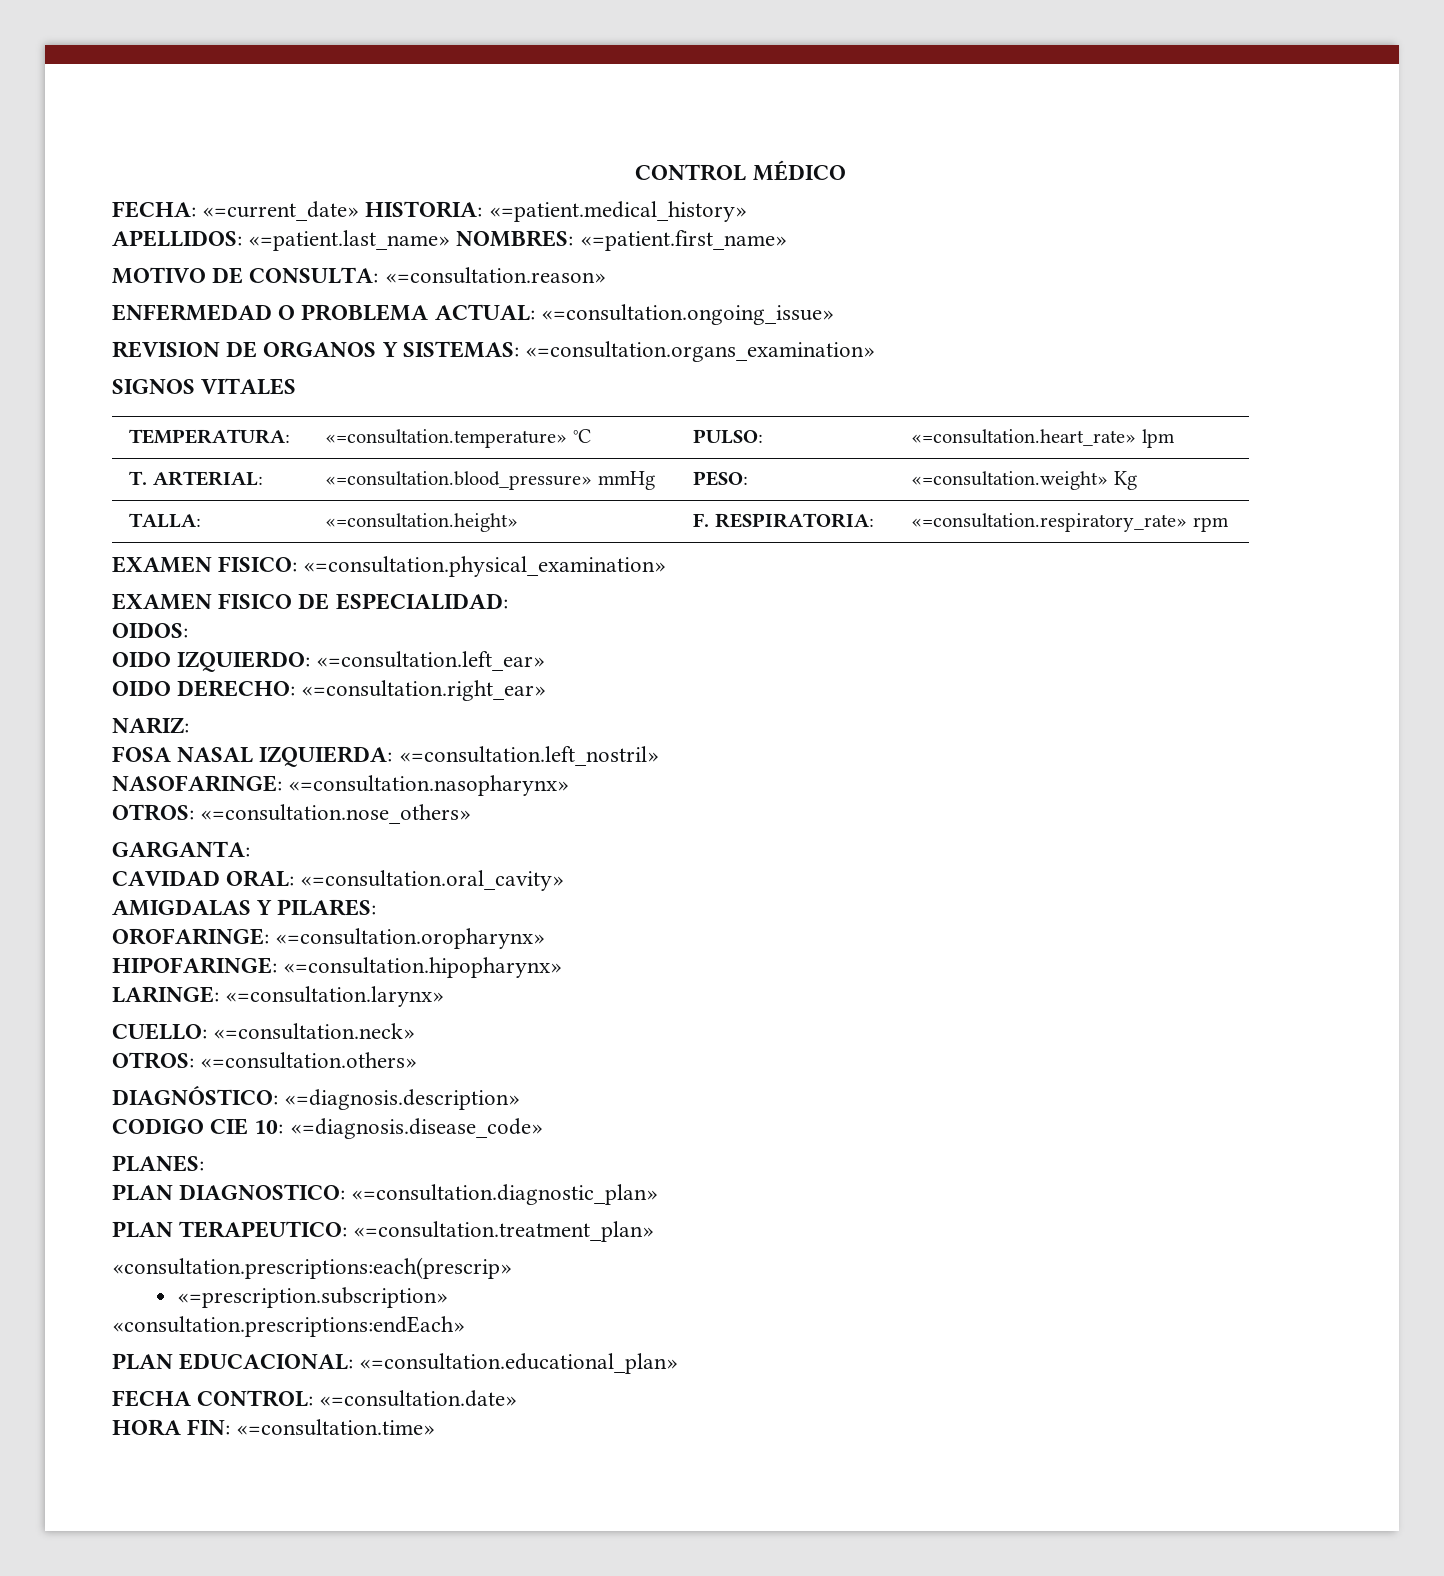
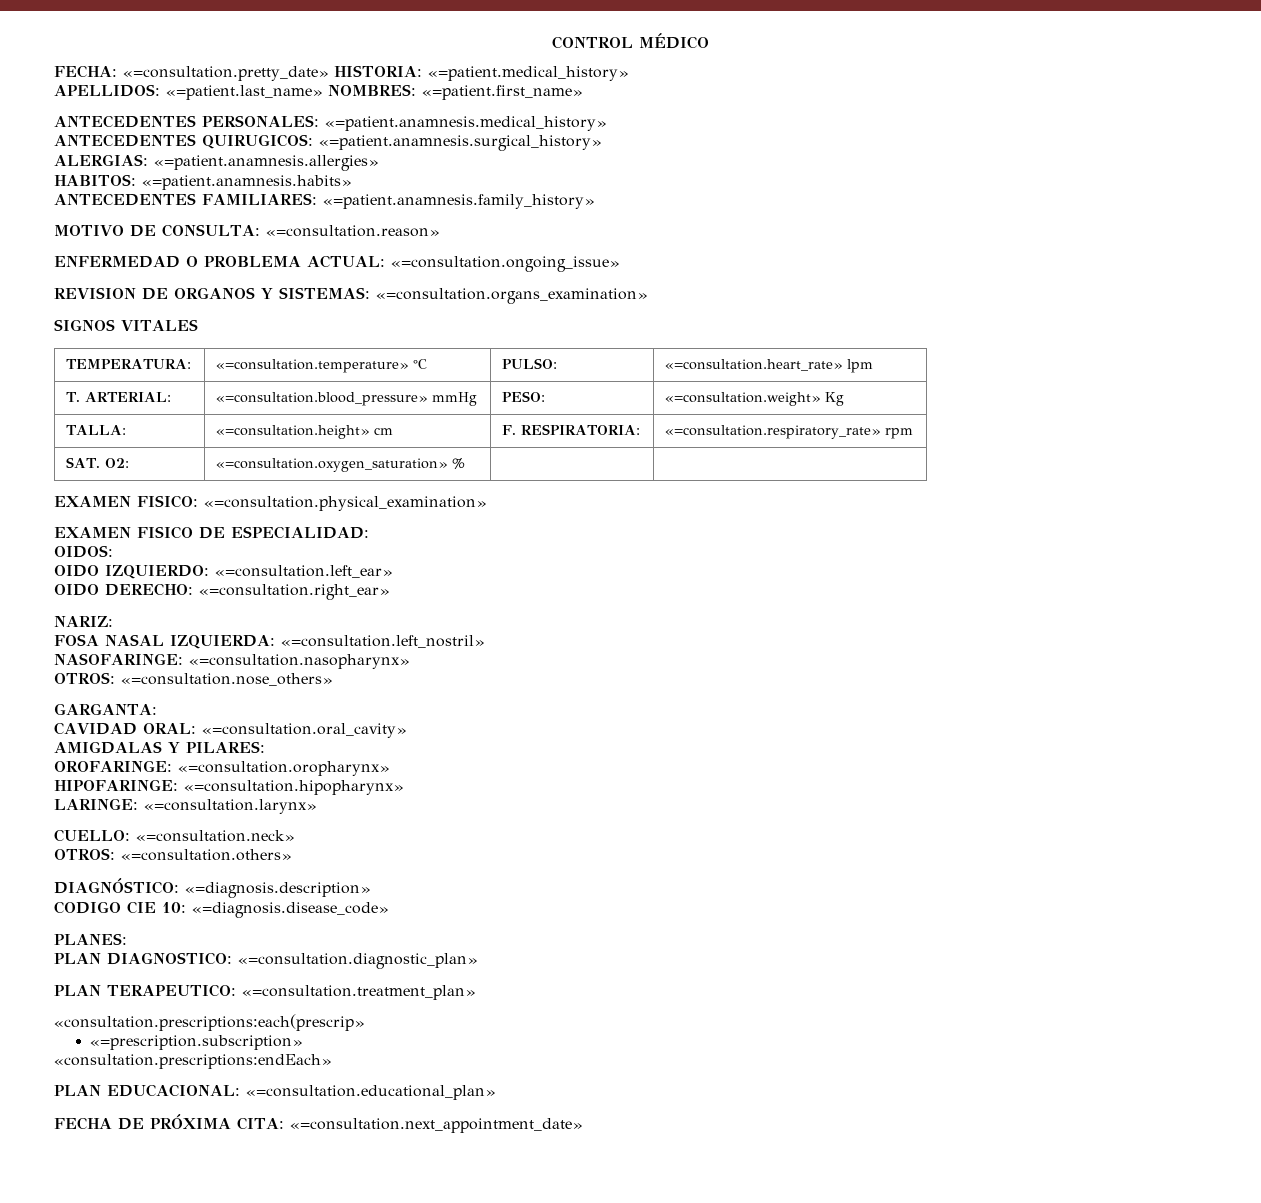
[202,201,360,221] «=current_date» -> [123,66,329,81] «=consultation.pretty_date»
(787, 240) none -> [54,115,607,131] [54,134,602,151] [54,154,379,171] [54,174,352,190] [54,193,595,209] // ANTECEDENTES PERSONALES: «=patient.anamnesis.medical_history» // ANTECEDENTES QUIRUGICOS: «=patient.anamnesis.surgical_history» // ALERGIAS: «=patient.anamnesis.allergies» // HABITOS: «=patient.anamnesis.habits» // ANTECEDENTES FAMILIARES: «=patient.anamnesis.family_history»
(519, 522) none -> [374,427,394,435] cm
(1229, 524) none -> [66,457,130,468] [216,458,466,472] // SAT. O2: | «=consultation.oxygen_saturation» % | |
[197,1390,518,1407] [112,1419,436,1436] CONTROL: «=consultation.date» // HORA FIN: «=consultation.time» -> [118,1114,583,1133] DE PRÓXIMA CITA: «=consultation.next_appointment_date»

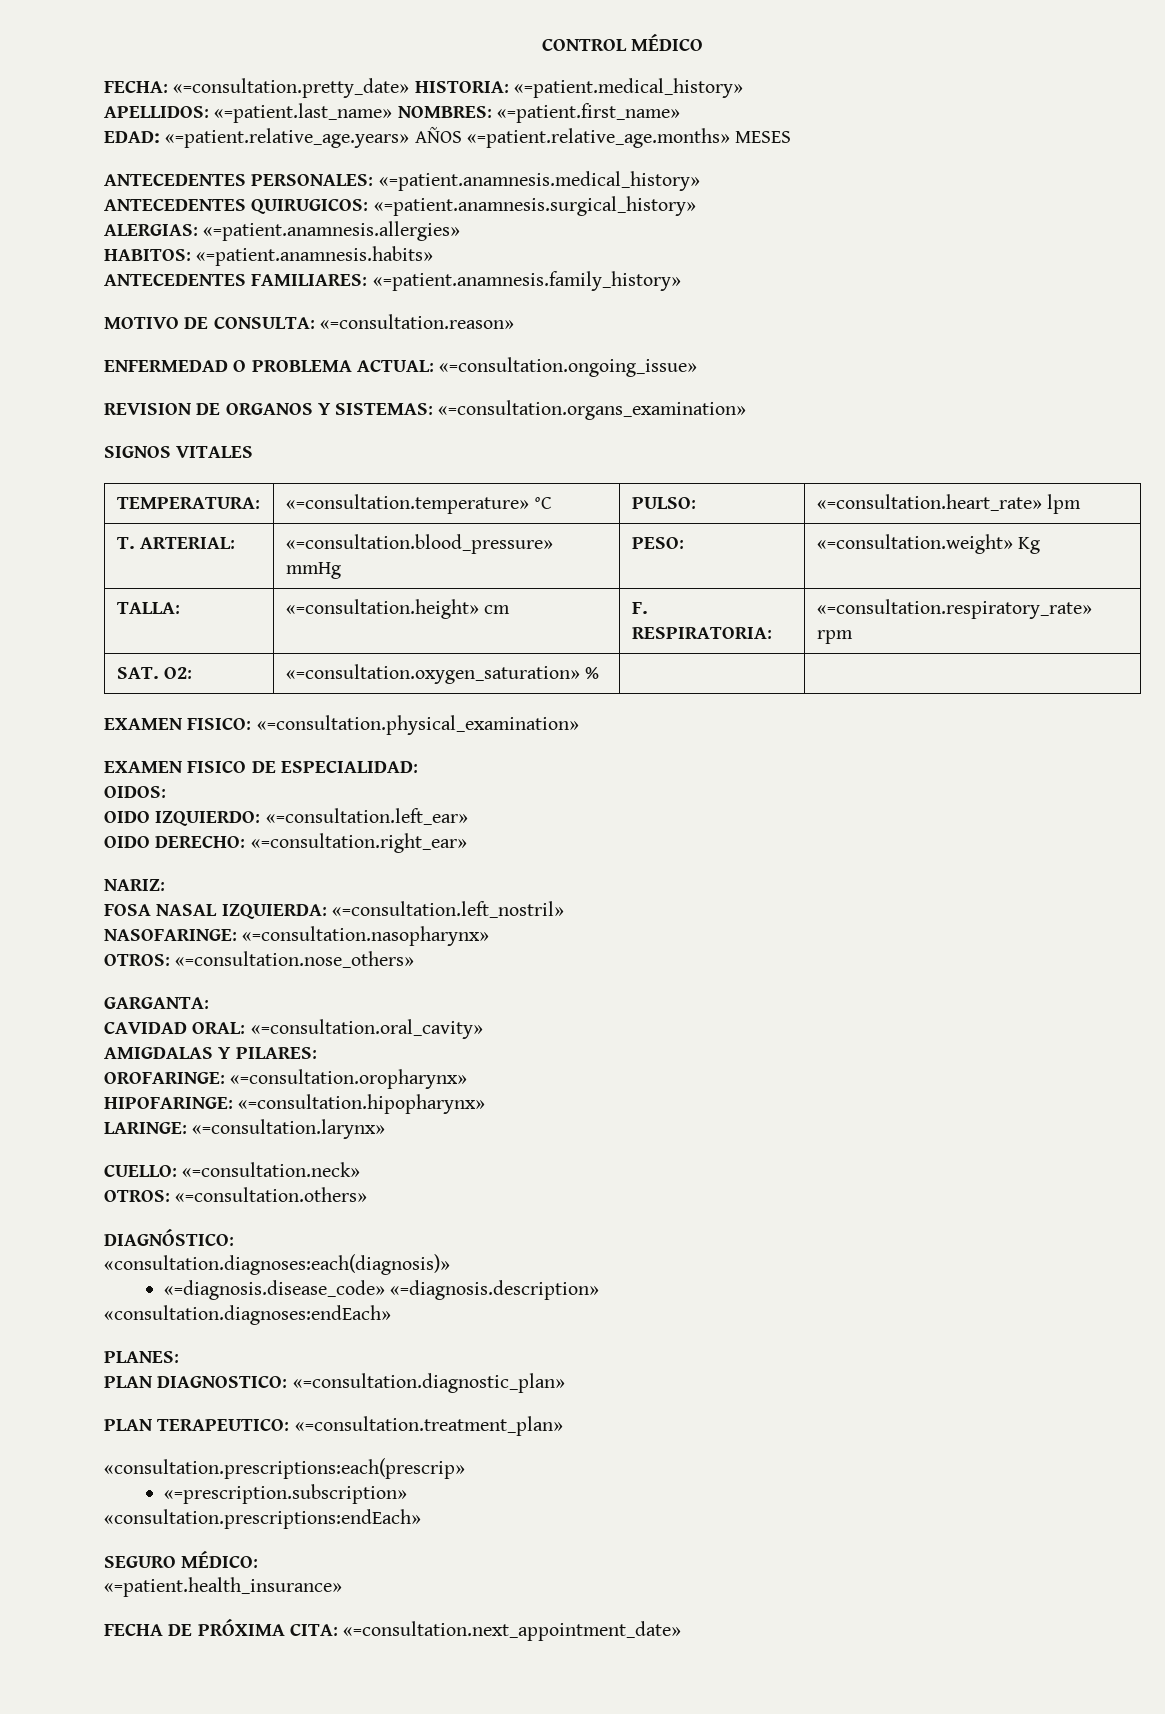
(583, 92) none -> [104,126,792,148] // EDAD: «=patient.relative_age.years» AÑOS «=patient.relative_age.months» MESES
(179, 886) none -> [104,1254,450,1275] [163,1280,385,1300] // «consultation.diagnoses:each(diagnosis)» // «=diagnosis.disease_code»
[54,901,389,918] CODIGO CIE 10: «=diagnosis.disease_code» -> [104,1305,391,1325] «consultation.diagnoses:endEach»
[54,1084,496,1100] PLAN EDUCACIONAL: «=consultation.educational_plan» -> [104,1550,259,1568] [104,1577,342,1597] SEGURO MÉDICO: // «=patient.health_insurance»

